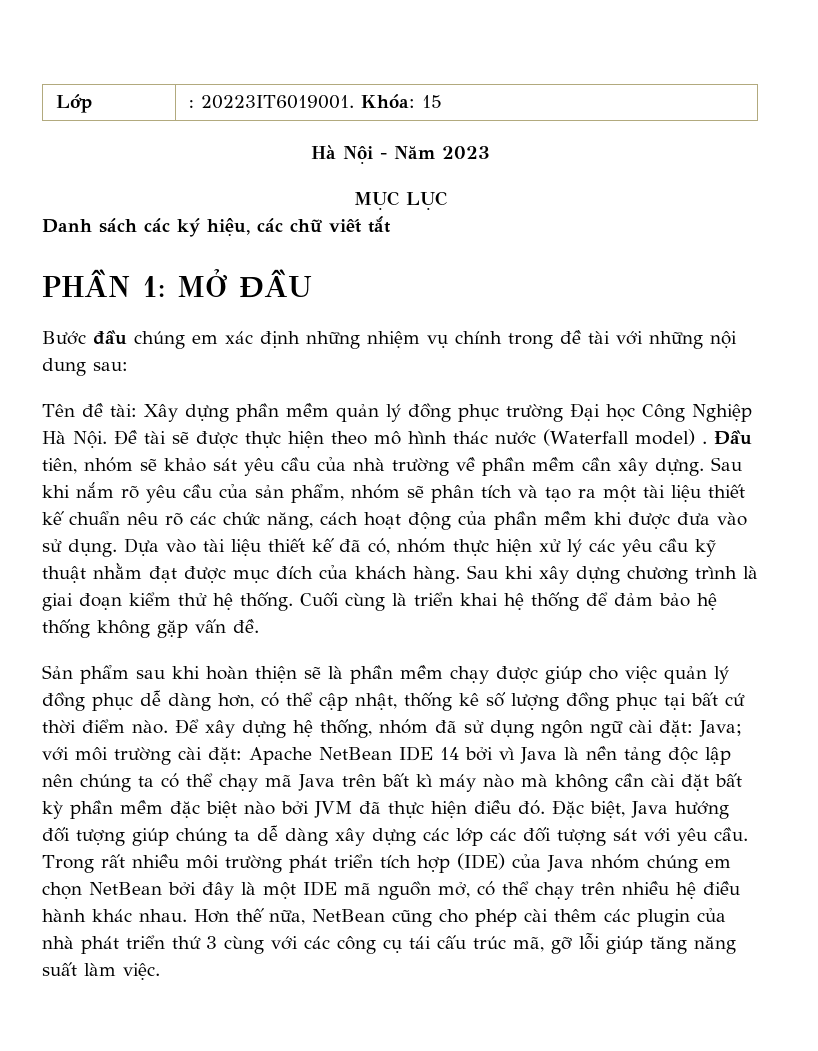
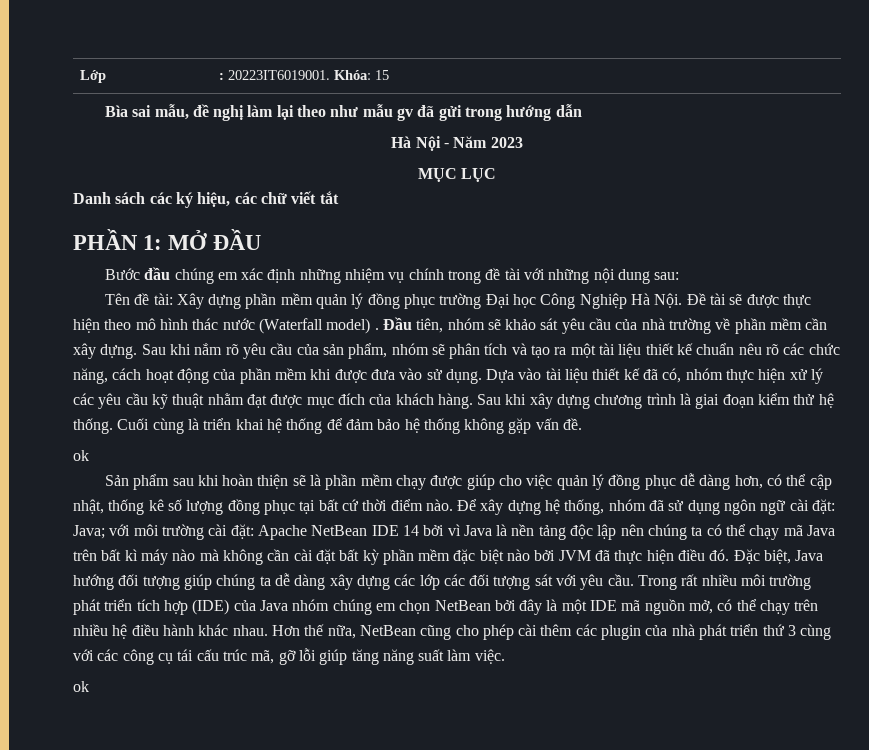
(442, 101) none -> [104,104,582,121] // Bìa sai mẫu, đề nghị làm lại theo như mẫu gv đã gửi trong hướng dẫn
(259, 626) none -> [73,450,89,461] // ok
(160, 972) none -> [73,681,89,692] // ok

